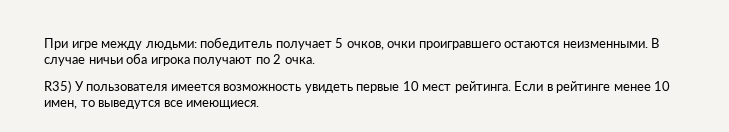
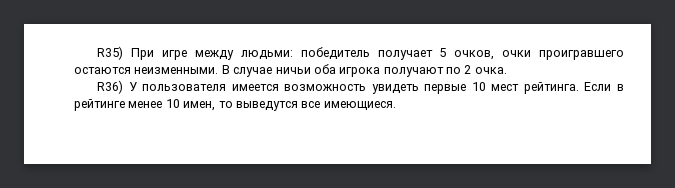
(44, 44) none -> [97,46,124,60] R35)
[44,80,71,93] R35) -> [97,80,124,94] R36)

